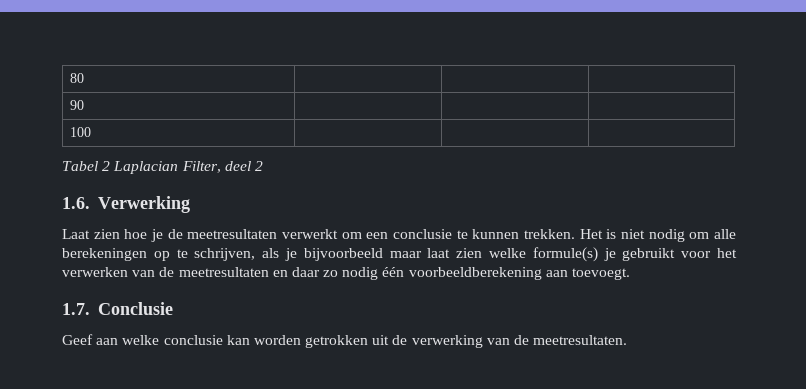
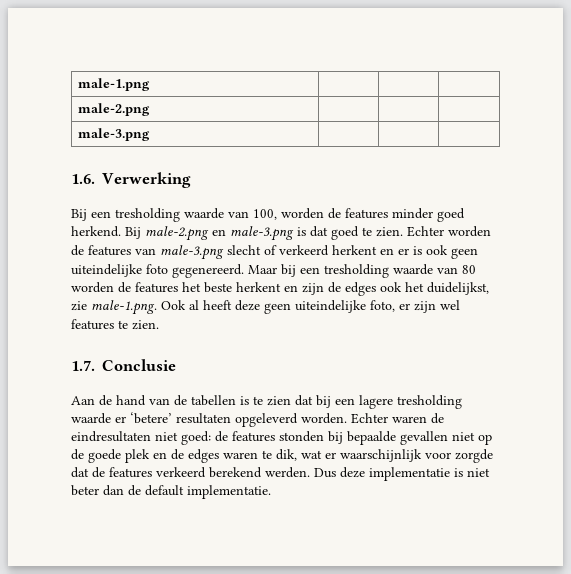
[70,73,85,83] [70,100,85,110] [70,127,92,137] [62,161,263,174] [62,196,190,213] [62,229,736,242] [62,247,737,262] [62,267,631,280] [62,302,173,315] [62,334,628,348] 80 | | | // 90 | | | // 100 | | | // Tabel 2 Laplacian Filter, deel 2 // 1.6. Verwerking // Laat zien hoe je de meetresultaten verwerkt om een conclusie te kunnen trekken. Het is niet nodig om alle berekeningen op te schrijven, als je bijvoorbeeld maar laat zien welke formule(s) je gebruikt voor het verwerken van de meetresultaten en daar zo nodig één voorbeeldberekening aan toevoegt. // 1.7. Conclusie // Geef aan welke conclusie kan worden getrokken uit de verwerking van de meetresultaten. -> [77,78,150,91] [77,103,150,116] [77,128,150,141] [71,172,191,188] [71,208,465,222] [71,226,491,241] [71,245,478,260] [71,264,476,278] [71,282,489,296] [71,300,460,315] [71,319,159,330] [71,359,176,371] [71,395,462,409] [71,412,444,427] [71,431,492,445] [71,449,493,463] [71,467,490,481] [71,485,271,499] male-1.png | | | // male-2.png | | | // male-3.png | | | // 1.6. Verwerking // Bij een tresholding waarde van 100, worden de features minder goed herkend. Bij male-2.png en male-3.png is dat goed te zien. Echter worden de features van male-3.png slecht of verkeerd herkent en er is ook geen uiteindelijke foto gegenereerd. Maar bij een tresholding waarde van 80 worden de features het beste herkent en zijn de edges ook het duidelijkst, zie male-1.png. Ook al heeft deze geen uiteindelijke foto, er zijn wel features te zien. // 1.7. Conclusie // Aan de hand van de tabellen is te zien dat bij een lagere tresholding waarde er ‘betere’ resultaten opgeleverd worden. Echter waren de eindresultaten niet goed: de features stonden bij bepaalde gevallen niet op de goede plek en de edges waren te dik, wat er waarschijnlijk voor zorgde dat de features verkeerd berekend werden. Dus deze implementatie is niet beter dan de default implementatie.

